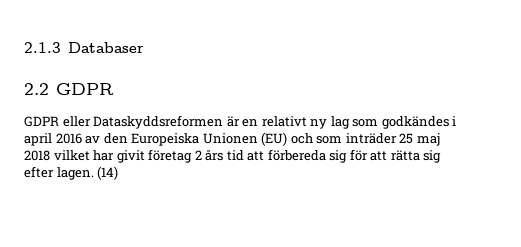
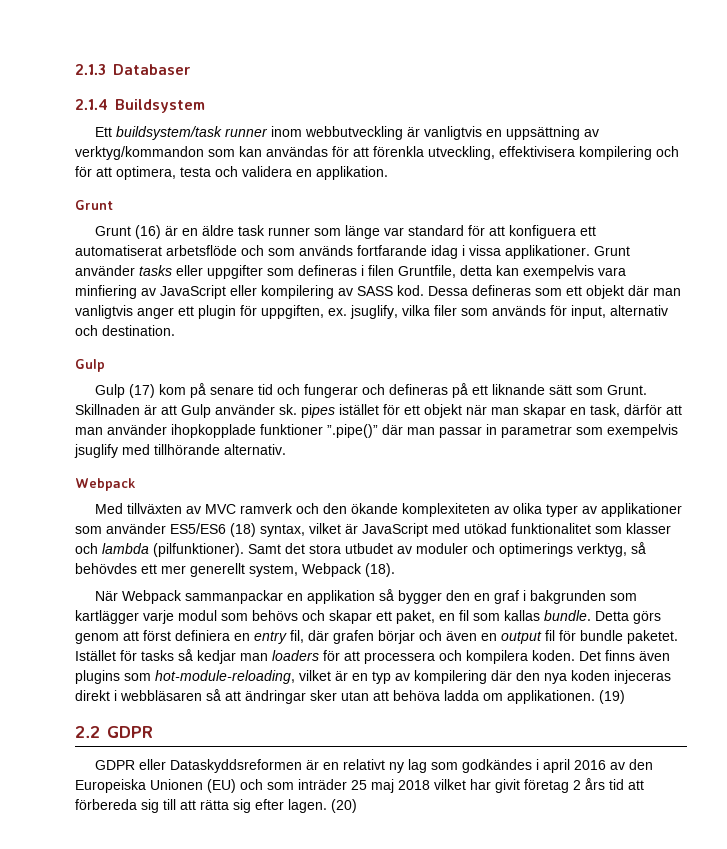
(144, 47) none -> [75,99,205,113] [95,126,600,140] [75,146,679,160] [75,166,388,180] [75,200,113,210] [95,225,597,239] [75,245,630,259] [75,265,626,279] [75,285,681,299] [75,305,668,319] [75,325,175,336] [75,359,105,372] [95,383,648,398] [75,404,682,418] [75,424,678,438] [74,444,286,458] [75,478,136,491] [95,503,683,517] [75,523,671,537] [75,542,646,557] [75,563,395,577] [95,589,638,604] [75,610,661,624] [75,630,678,644] [75,649,670,664] [75,670,671,684] [75,689,625,704] // 2.1.4 Buildsystem // Ett buildsystem/task runner inom webbutveckling är vanligtvis en uppsättning av verktyg/kommandon som kan användas för att förenkla utveckling, effektivisera kompilering och för att optimera, testa och validera en applikation. // Grunt // Grunt (16) är en äldre task runner som länge var standard för att konfiguera ett automatiserat arbetsflöde och som används fortfarande idag i vissa applikationer. Grunt använder tasks eller uppgifter som defineras i filen Gruntfile, detta kan exempelvis vara minfiering av JavaScript eller kompilering av SASS kod. Dessa defineras som ett objekt där man vanligtvis anger ett plugin för uppgiften, ex. jsuglify, vilka filer som används för input, alternativ och destination. // Gulp // Gulp (17) kom på senare tid och fungerar och defineras på ett liknande sätt som Grunt. Skillnaden är att Gulp använder sk. pipes istället för ett objekt när man skapar en task, därför att man använder ihopkopplade funktioner ”.pipe()” där man passar in parametrar som exempelvis jsuglify med tillhörande alternativ. // Webpack // Med tillväxten av MVC ramverk och den ökande komplexiteten av olika typer av applikationer som använder ES5/ES6 (18) syntax, vilket är JavaScript med utökad funktionalitet som klasser och lambda (pilfunktioner). Samt det stora utbudet av moduler och optimerings verktyg, så behövdes ett mer generellt system, Webpack (18). // När Webpack sammanpackar en applikation så bygger den en graf i bakgrunden som kartlägger varje modul som behövs och skapar ett paket, en fil som kallas bundle. Detta görs genom att först definiera en entry fil, där grafen börjar och även en output fil för bundle paketet. Istället för tasks så kedjar man loaders för att processera och kompilera koden. Det finns även plugins som hot-module-reloading, vilket är en typ av kompilering där den nya koden injeceras direkt i webbläsaren så att ändringar sker utan att behöva ladda om applikationen. (19)
[349,149,368,161] för -> [163,799,176,810] till
[97,166,119,180] (14) -> [331,799,357,813] (20)

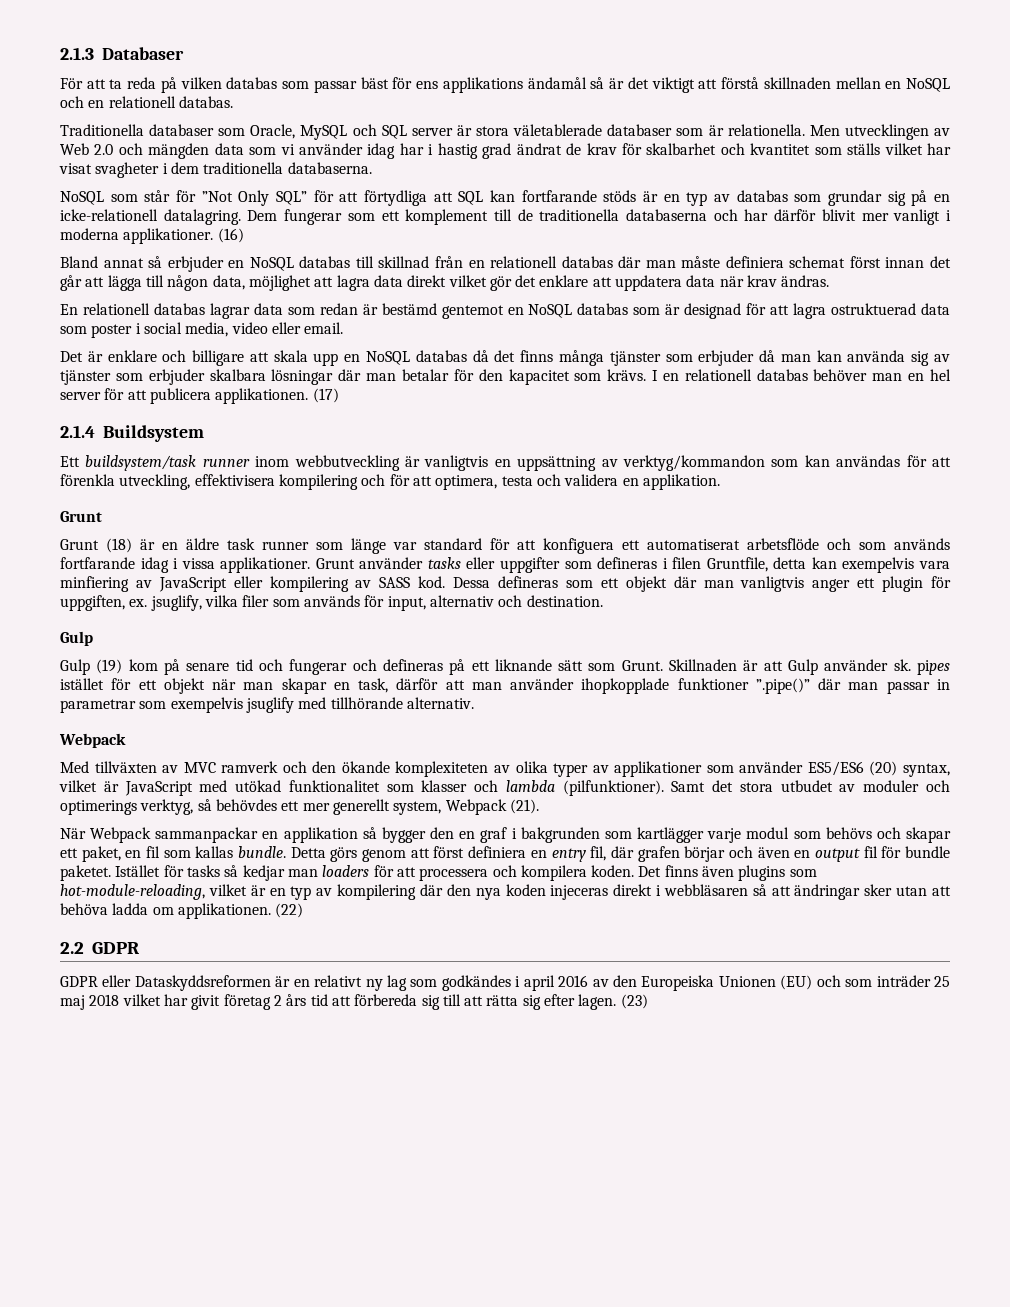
(191, 69) none -> [60,77,951,93] [60,96,233,108] [60,124,951,140] [60,143,951,159] [59,162,372,178] [60,190,950,206] [60,209,952,225] [60,228,244,244] [60,256,951,272] [60,275,830,291] [60,303,951,319] [60,322,344,338] [60,350,950,366] [60,369,952,385] [60,388,339,404] // För att ta reda på vilken databas som passar bäst för ens applikations ändamål så är det viktigt att förstå skillnaden mellan en NoSQL och en relationell databas. // Traditionella databaser som Oracle, MySQL och SQL server är stora väletablerade databaser som är relationella. Men utvecklingen av Web 2.0 och mängden data som vi använder idag har i hastig grad ändrat de krav för skalbarhet och kvantitet som ställs vilket har visat svagheter i dem traditionella databaserna. // NoSQL som står för ”Not Only SQL” för att förtydliga att SQL kan fortfarande stöds är en typ av databas som grundar sig på en icke-relationell datalagring. Dem fungerar som ett komplement till de traditionella databaserna och har därför blivit mer vanligt i moderna applikationer. (16) // Bland annat så erbjuder en NoSQL databas till skillnad från en relationell databas där man måste definiera schemat först innan det går att lägga till någon data, möjlighet att lagra data direkt vilket gör det enklare att uppdatera data när krav ändras. // En relationell databas lagrar data som redan är bestämd gentemot en NoSQL databas som är designad för att lagra ostruktuerad data som poster i social media, video eller email. // Det är enklare och billigare att skala upp en NoSQL databas då det finns många tjänster som erbjuder då man kan använda sig av tjänster som erbjuder skalbara lösningar där man betalar för den kapacitet som krävs. I en relationell databas behöver man en hel server för att publicera applikationen. (17)
[135,225,162,239] (16) -> [106,538,132,553] (18)
[129,384,156,398] (17) -> [96,659,123,674] (19)
[230,523,256,537] (18) -> [869,761,898,776] (20)
[365,563,395,577] (18). -> [509,799,539,814] (21).
[599,690,625,704] (19) -> [275,903,304,918] (22)
[331,799,357,813] (20) -> [620,994,648,1009] (23)

